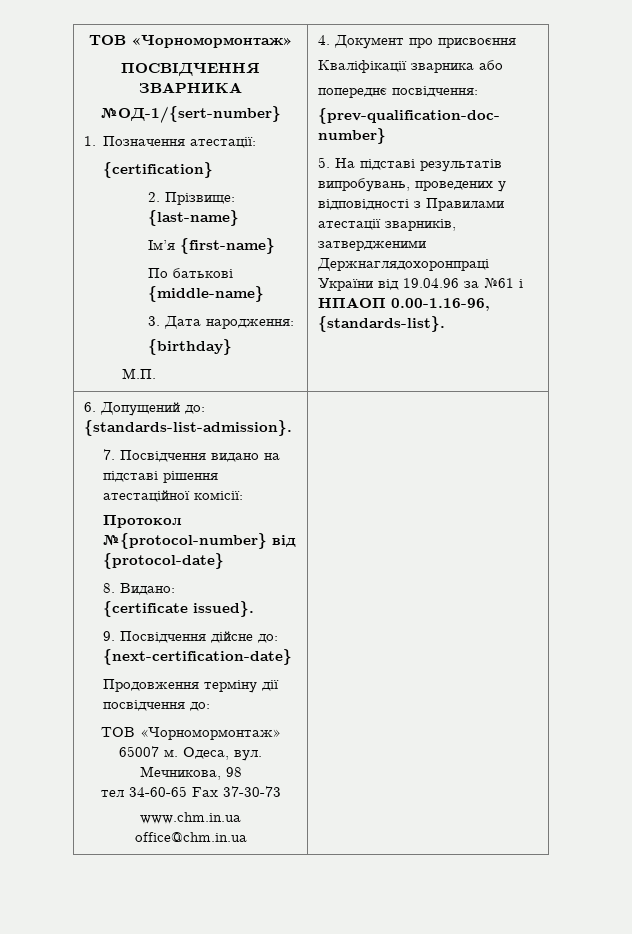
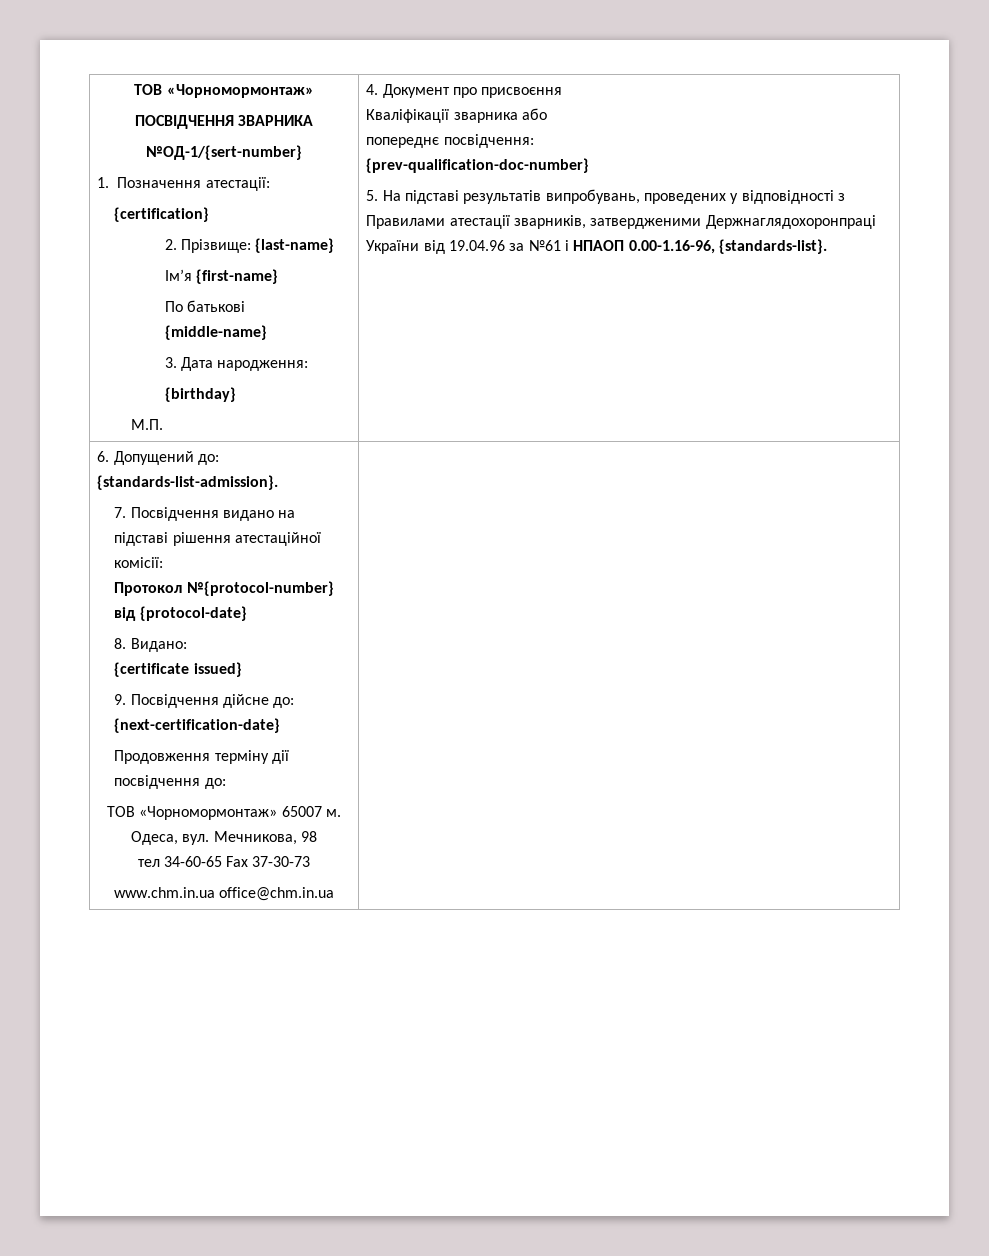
[193,601,255,617] issued}. -> [193,662,242,677] issued}

